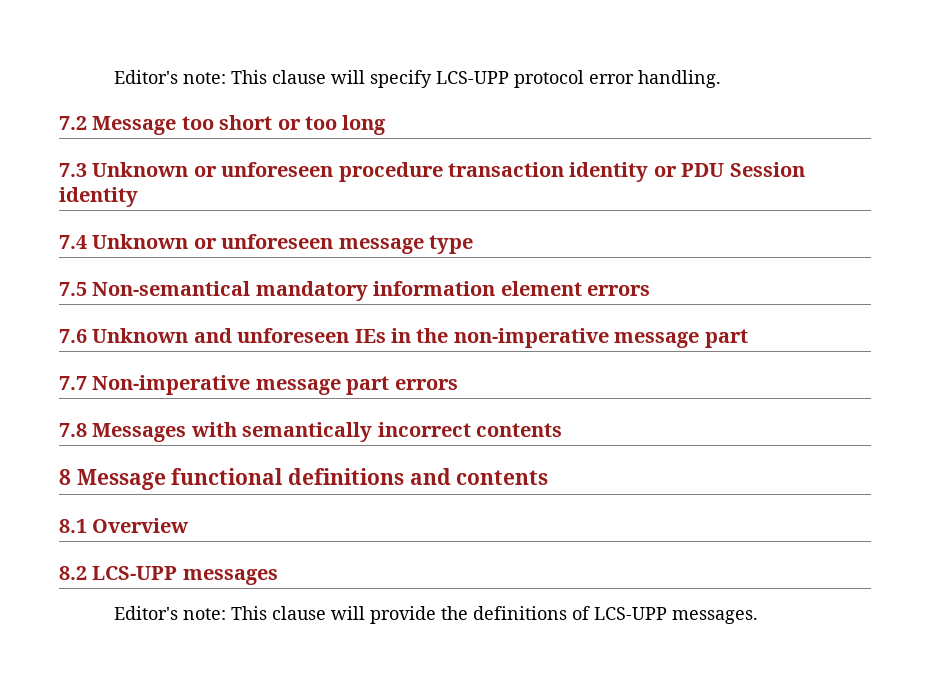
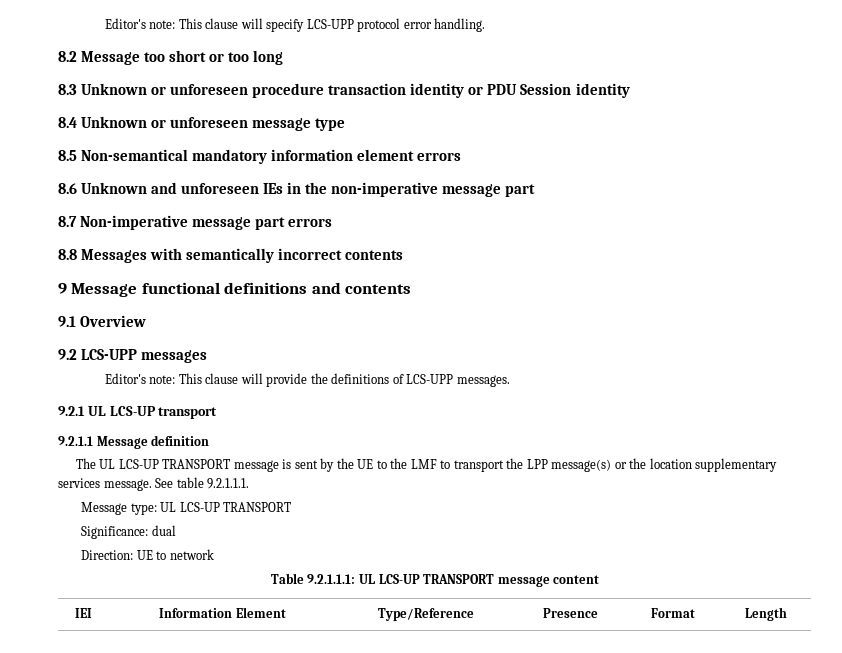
[59,116,87,130] 7.2 -> [58,51,77,62] 8.2
[59,163,87,177] 7.3 -> [58,84,77,95] 8.3
[59,235,87,249] 7.4 -> [58,117,77,128] 8.4
[59,282,87,296] 7.5 -> [58,150,77,161] 8.5
[59,329,87,343] 7.6 -> [58,183,77,194] 8.6
[59,376,87,390] 7.7 -> [58,216,77,227] 8.7
[59,423,87,437] 7.8 -> [58,249,77,260] 8.8
[59,469,71,485] 8 -> [58,283,67,294] 9
[59,519,87,533] 8.1 -> [58,316,76,327] 9.1
[59,566,87,580] 8.2 -> [58,349,77,360] 9.2
(758, 617) none -> [58,406,218,419] [58,435,210,449] [75,458,778,472] [58,477,250,491] [81,502,292,515] [81,525,176,539] [81,549,214,560] [270,573,600,587] [75,608,92,618] [159,607,286,618] [377,608,474,621] [542,608,598,618] [651,608,695,618] [744,607,787,621] // 9.2.1 UL LCS-UP transport // 9.2.1.1 Message definition // The UL LCS-UP TRANSPORT message is sent by the UE to the LMF to transport the LPP message(s) or the location supplementary services message. See table 9.2.1.1.1. // Message type: UL LCS-UP TRANSPORT // Significance: dual // Direction: UE to network // Table 9.2.1.1.1: UL LCS-UP TRANSPORT message content // IEI | Information Element | Type/Reference | Presence | Format | Length

